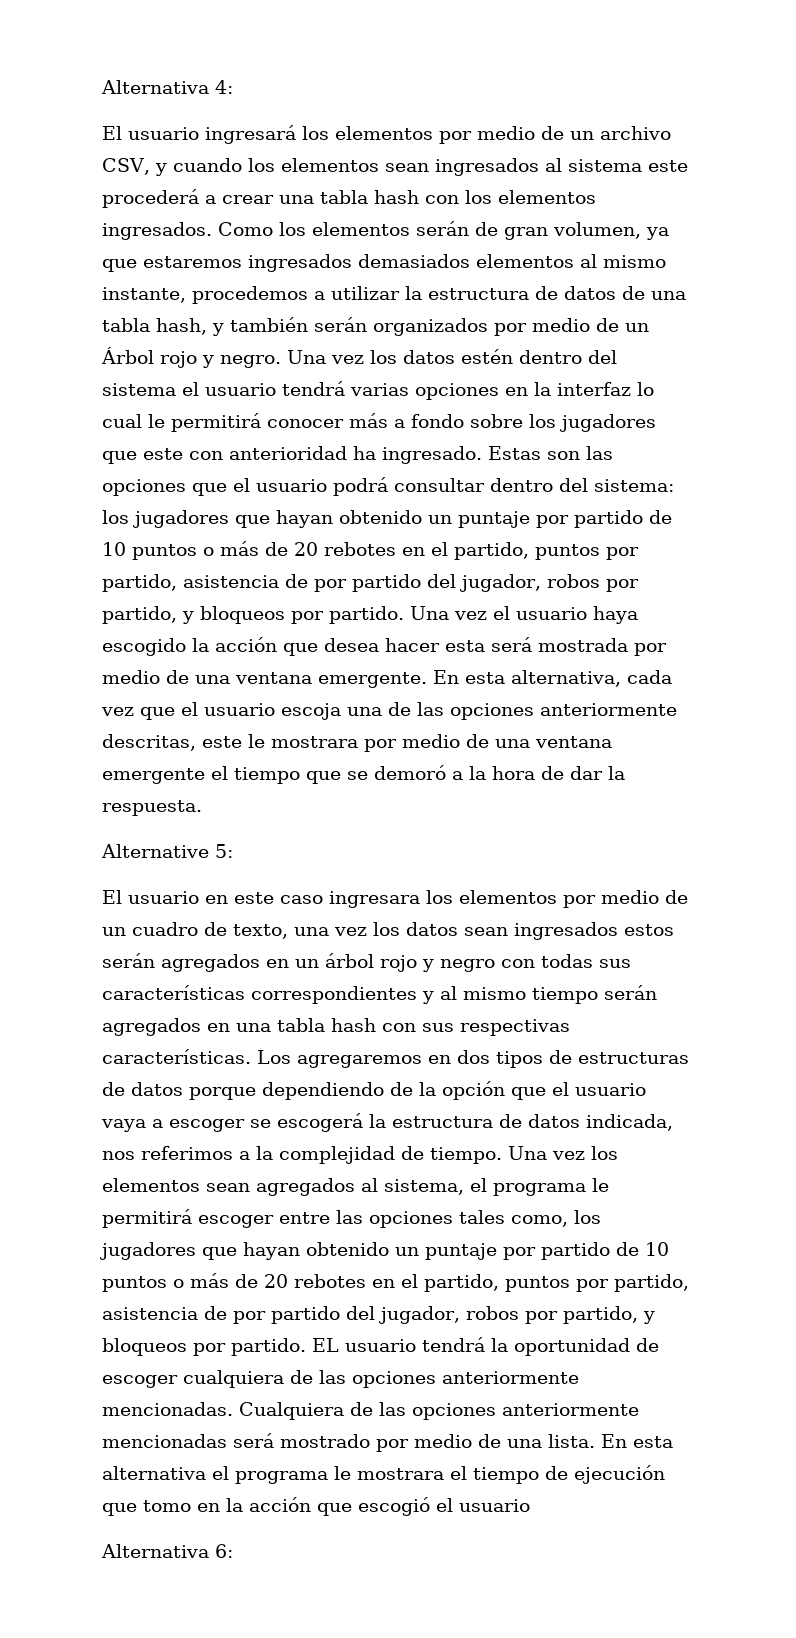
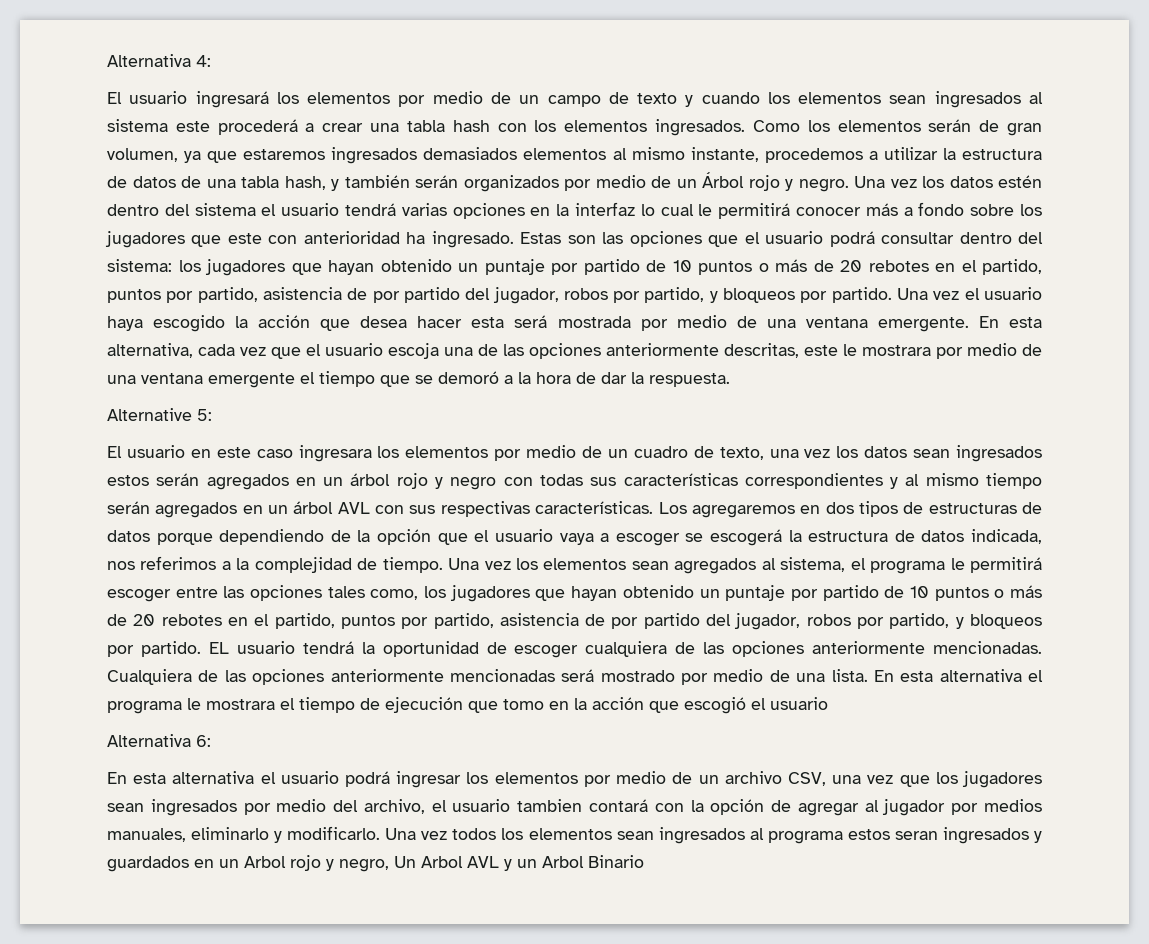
[600,126,671,140] [102,158,150,175] archivo CSV, -> [547,92,678,107] campo de texto
[236,1018,376,1032] una tabla hash -> [268,501,370,514] un árbol AVL
(233, 1551) none -> [107,771,1042,788] [107,799,1043,816] [107,826,1042,844] [107,855,644,872] // En esta alternativa el usuario podrá ingresar los elementos por medio de un archivo CSV, una vez que los jugadores sean ingresados por medio del archivo, el usuario tambien contará con la opción de agregar al jugador por medios manuales, eliminarlo y modificarlo. Una vez todos los elementos sean ingresados al programa estos seran ingresados y guardados en un Arbol rojo y negro, Un Arbol AVL y un Arbol Binario

